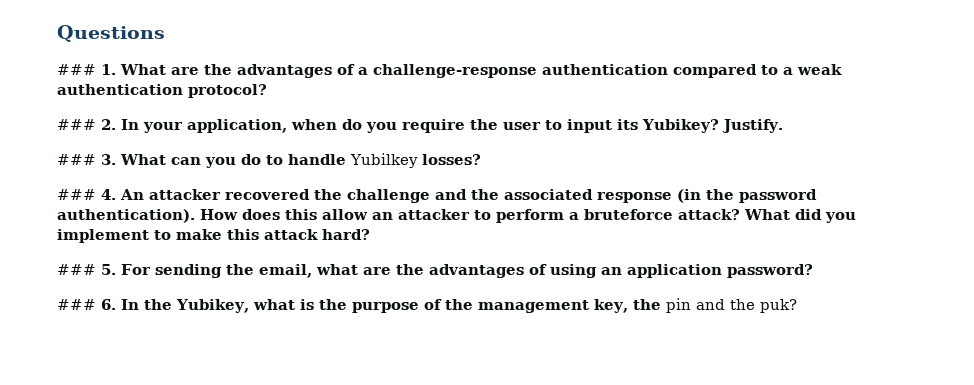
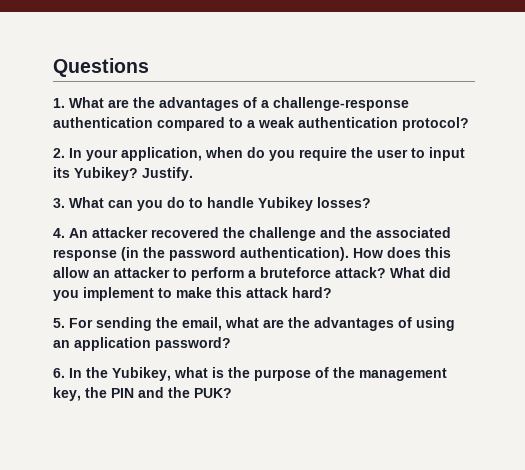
[57,64,96,75] ### -> (149, 67) none
[57,119,96,130] ### -> (469, 124) none
[57,154,96,165] ### -> (193, 174) none
[350,153,418,168] Yubilkey -> [258,197,313,211] Yubikey
[57,189,96,200] ### -> (371, 202) none
[57,264,96,275] ### -> (332, 292) none
[57,299,96,310] ### -> (231, 344) none
[665,298,797,313] pin and the puk? -> [111,387,232,398] PIN and the PUK?

